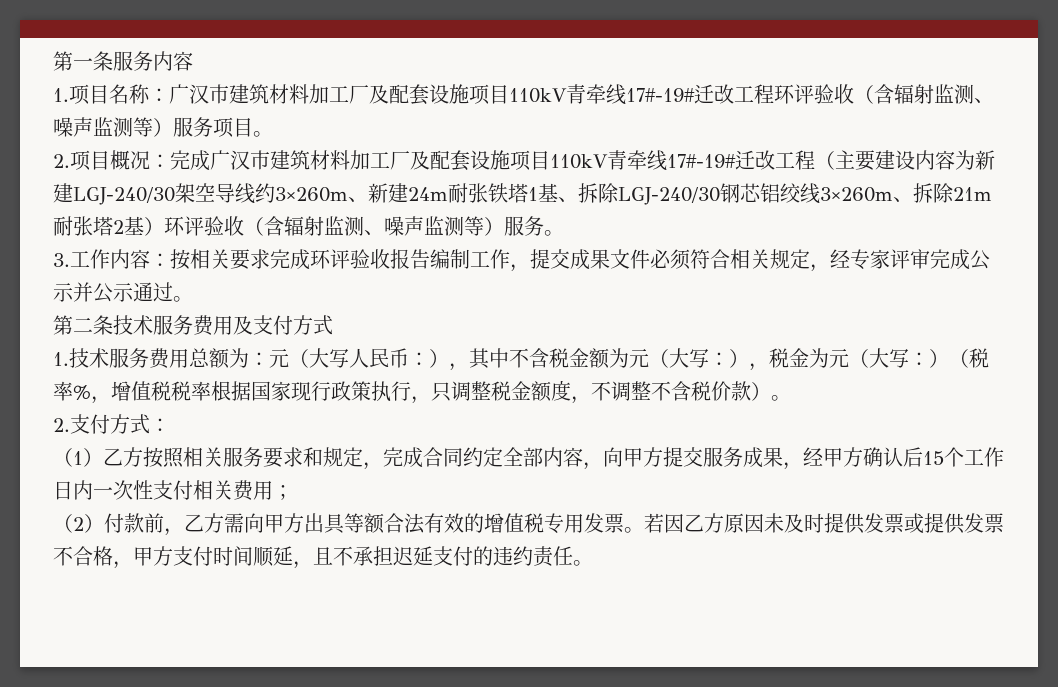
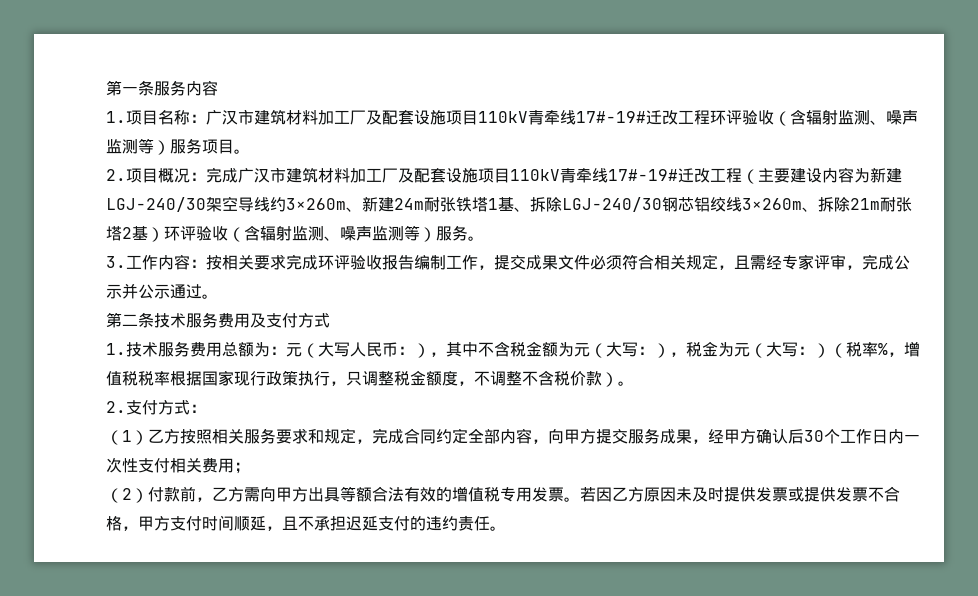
(830, 268) none -> [734,255,766,270] 且需
(930, 259) none -> [846,265,862,270] ，
[923,451,944,465] 15 -> [804,430,824,442] 30

